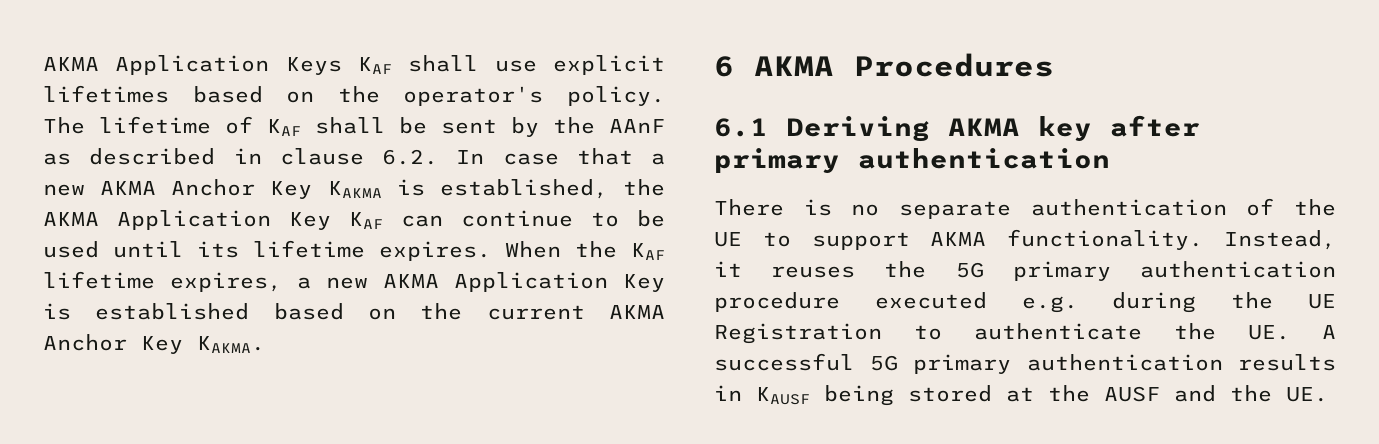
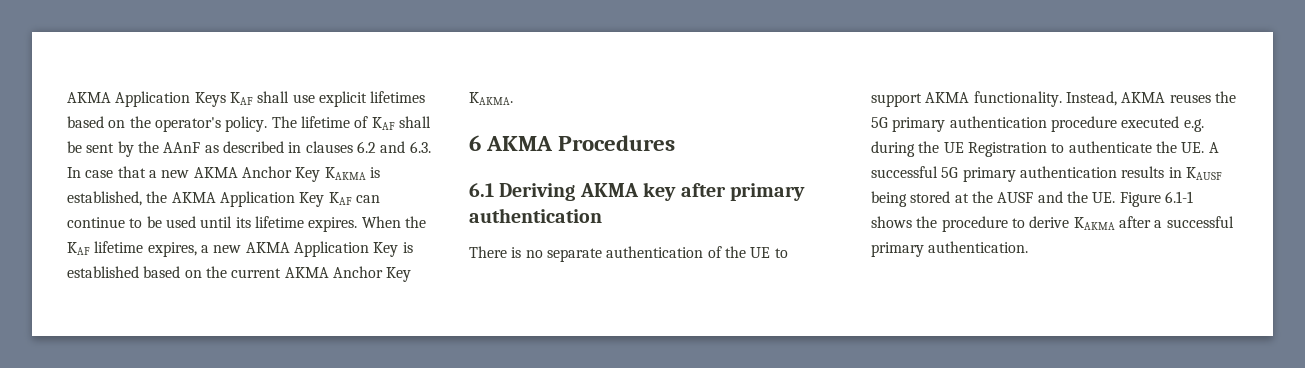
[279,148,438,165] clause 6.2. -> [305,141,431,153] clauses 6.2 and 6.3.
[714,261,742,277] it -> [1121,92,1166,103] AKMA
(1328, 394) none -> [1119,191,1193,207] [871,216,1234,232] [871,241,1029,257] Figure 6.1-1 shows the procedure to derive KAKMA after a successful primary authentication.

